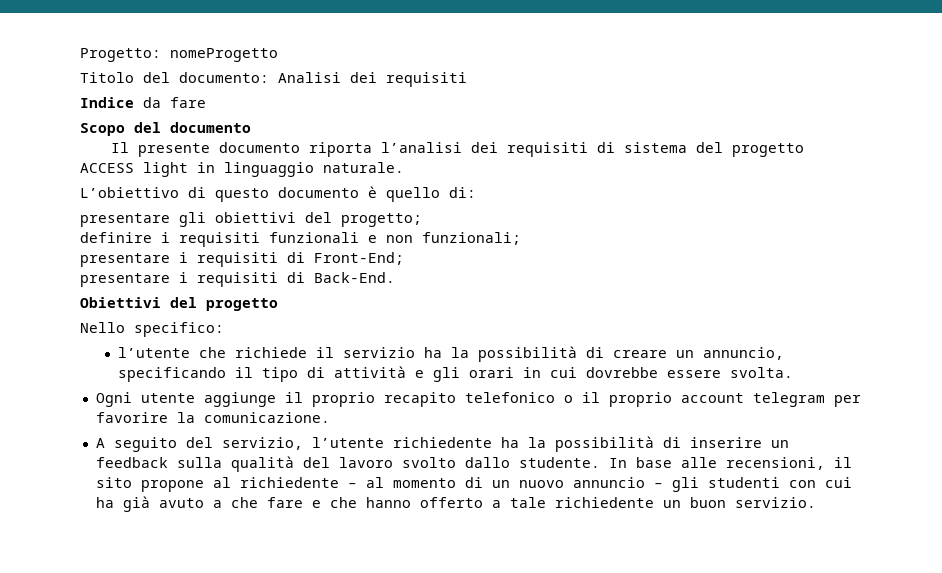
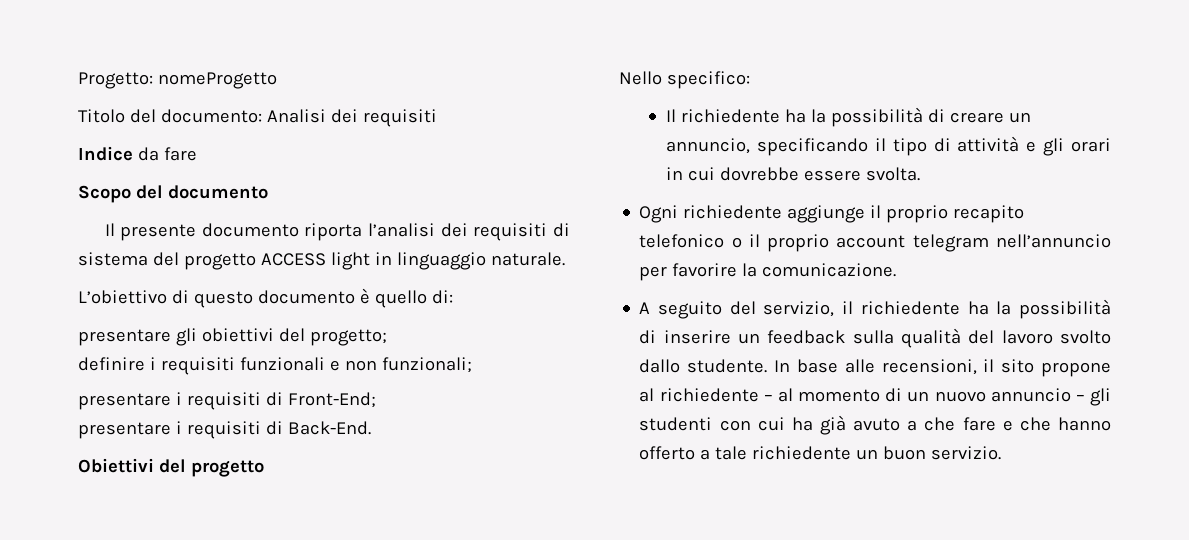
[117,347,415,358] l’utente che richiede il servizio -> [666,109,781,123] Il richiedente
[140,393,195,403] utente -> [683,205,783,219] richiedente
(825, 399) none -> [995,234,1111,248] nell’annuncio
[311,437,384,448] l’utente -> [842,301,854,314] il

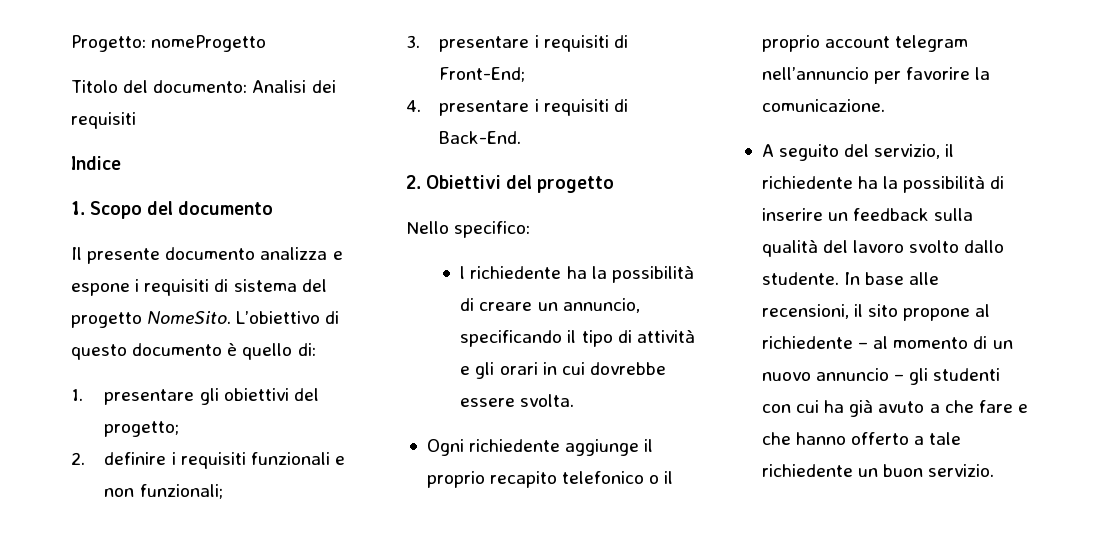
[137,147,197,161] da fare // -> [71,201,85,215] // 1.
[304,223,468,241] riporta l’analisi dei -> [260,247,343,260] [71,279,140,296] analizza e espone i
[260,252,565,270] ACCESS light in linguaggio naturale. // -> [147,311,232,324] NomeSito.
(453, 297) none -> [71,389,83,401] 1.
(387, 337) none -> [71,452,85,465] 2.
(472, 365) none -> [406,35,420,48] 3.
(376, 400) none -> [406,100,421,112] 4.
(371, 428) none -> [406,175,421,189] 2.
[666,109,677,122] Il -> [460,266,466,279] l

